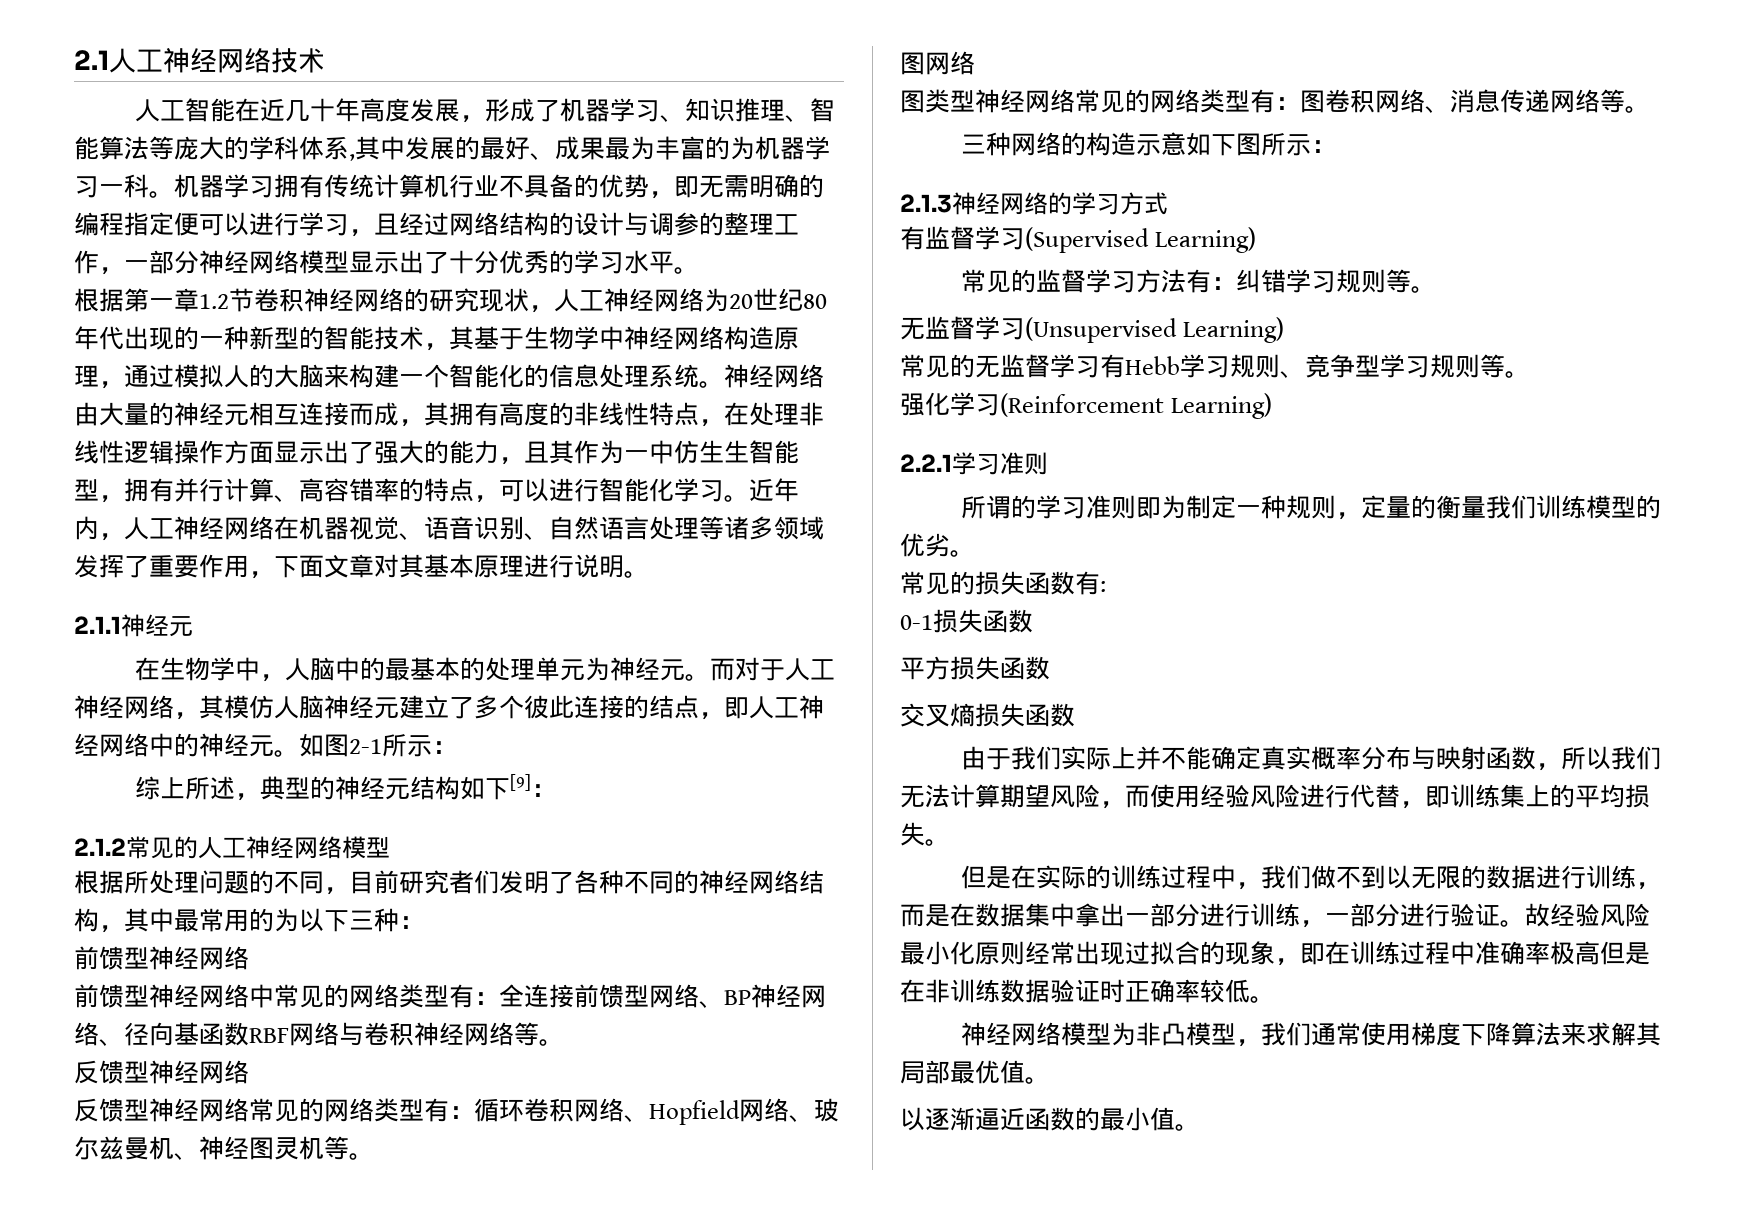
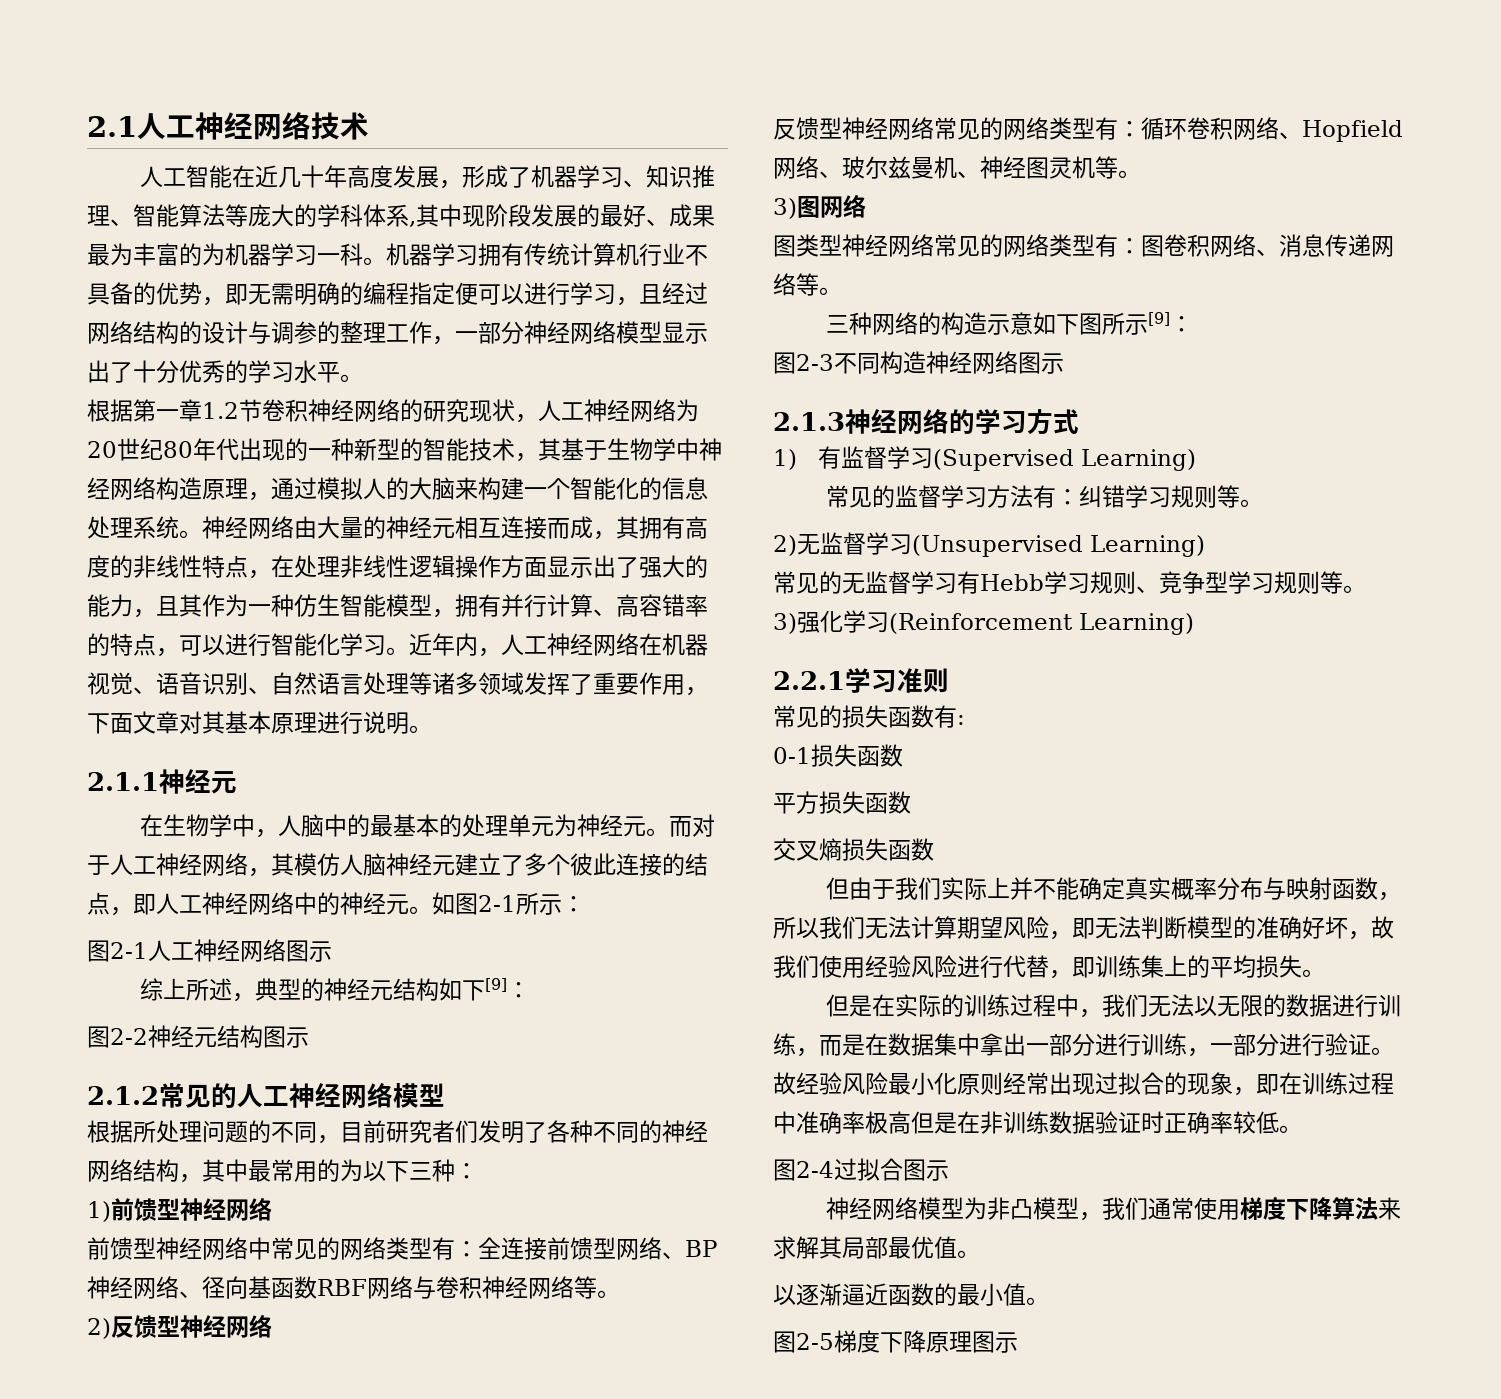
(405, 148) none -> [462,204,531,227] 现阶段
[649,440,799,464] 中仿生生智能 -> [271,594,409,617] 种仿生智能模
(457, 747) none -> [87,939,332,962] // 图2-1人工神经网络图示
(556, 790) none -> [87,1025,309,1048] // 图2-2神经元结构图示
(424, 922) none -> [87,1201,111,1222] 1)
(564, 1042) none -> [87,1318,111,1339] 2)
(374, 1156) none -> [773,198,797,219] 3)
[1310,140,1336,153] ： -> [1147,312,1193,332] [773,351,1064,374] [9]： // 图2-3不同构造神经网络图示
(1168, 203) none -> [773,449,797,470] 1)
(1436, 289) none -> [773,535,797,556] 2)
(1530, 374) none -> [773,613,797,634] 3)
[960,495,1661,520] [900,533,975,557] // 所谓的学习准则即为制定一种规则，定量的衡量我们训练模型的优劣。 -> (949, 680) none
(1075, 715) none -> [825,877,849,900] 但
[1125,785,1150,808] 而 -> [1072,916,1394,940] [773,955,819,978] 即无法判断模型的准确好坏，故我们
[1310,865,1386,889] 做不到 -> [1147,994,1194,1017] 无法
(1275, 999) none -> [773,1158,949,1181] // 图2-4过拟合图示
(1200, 1127) none -> [773,1330,1018,1353] // 图2-5梯度下降原理图示

